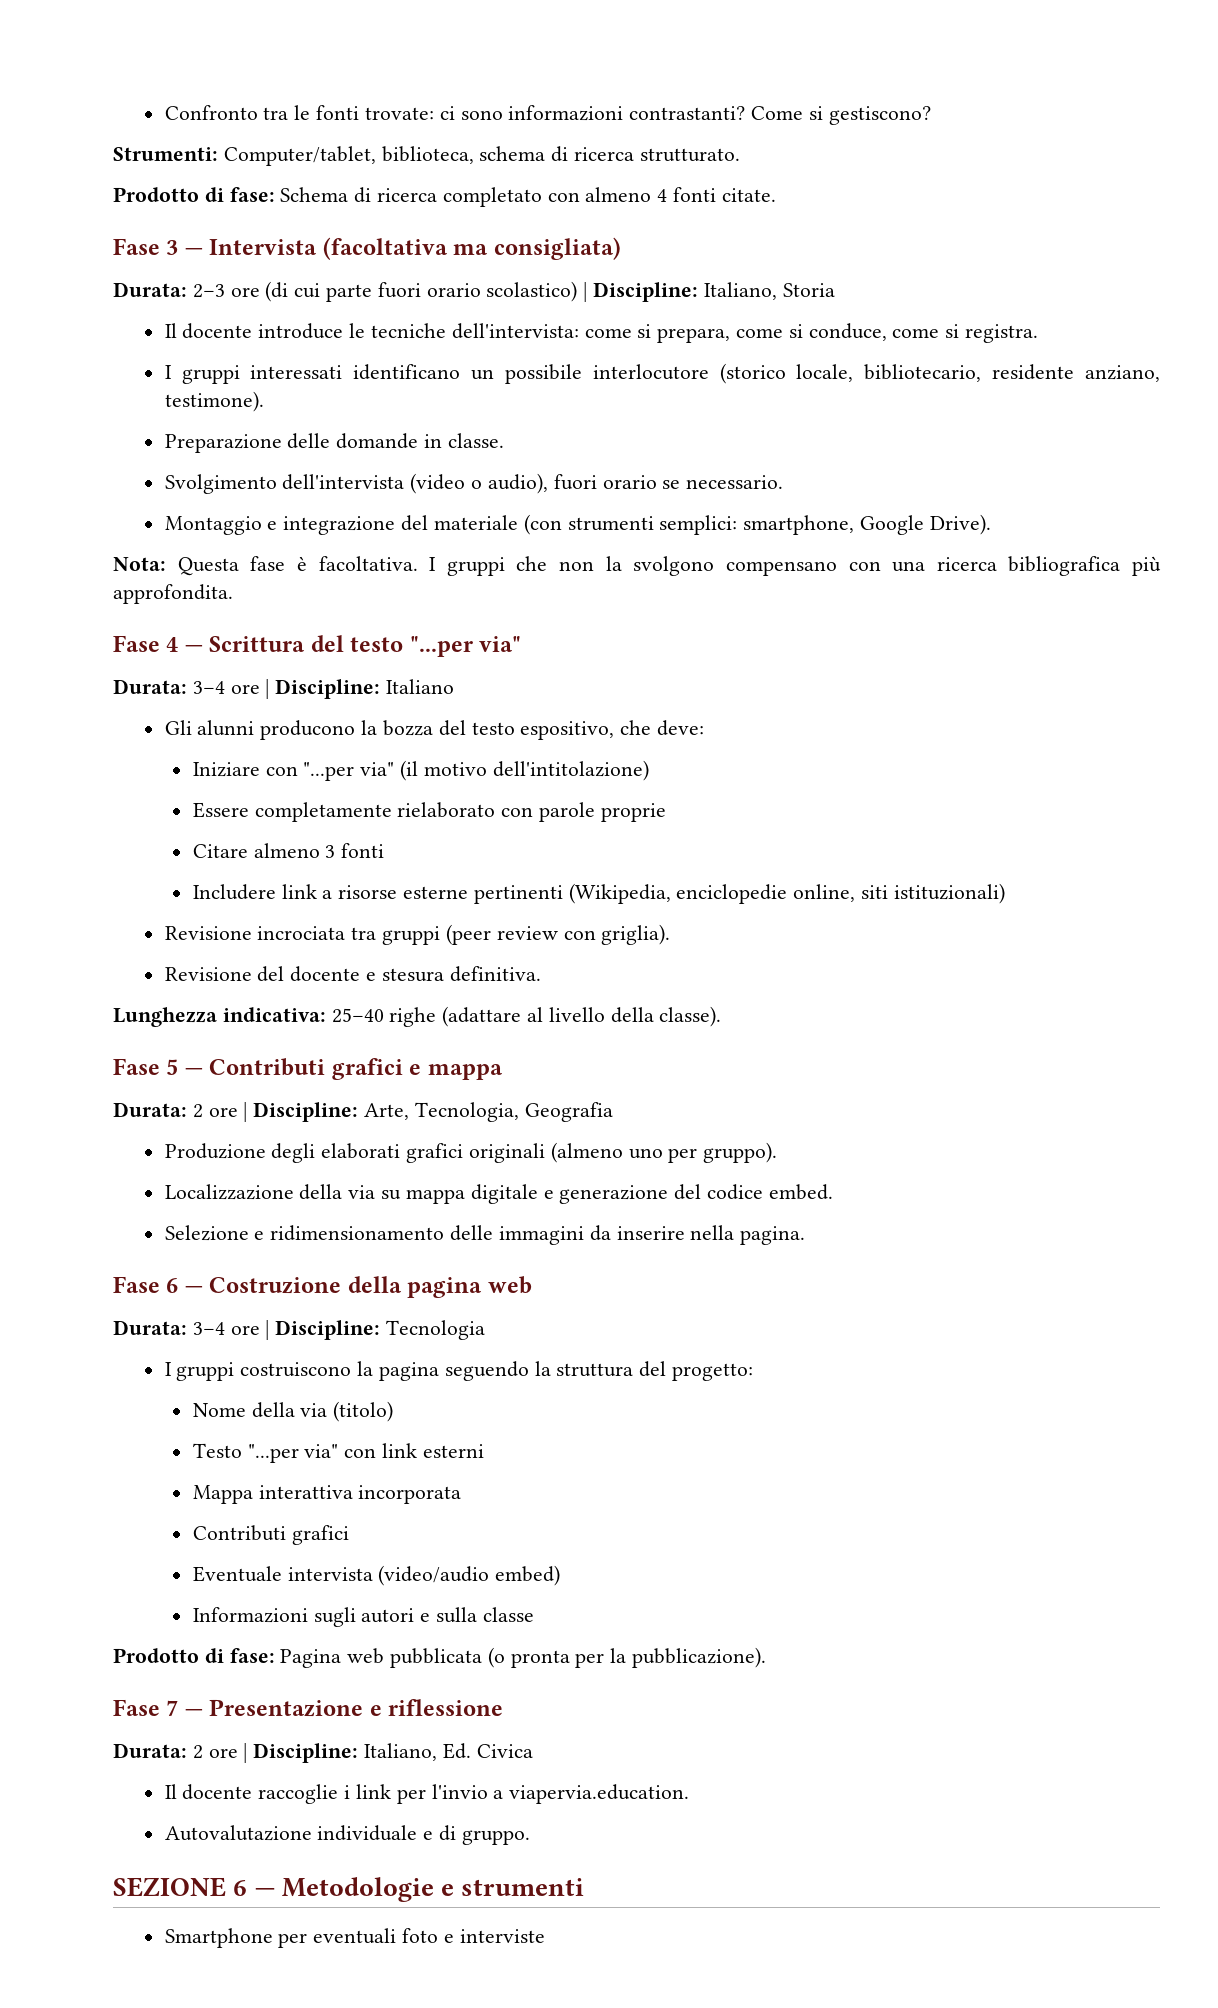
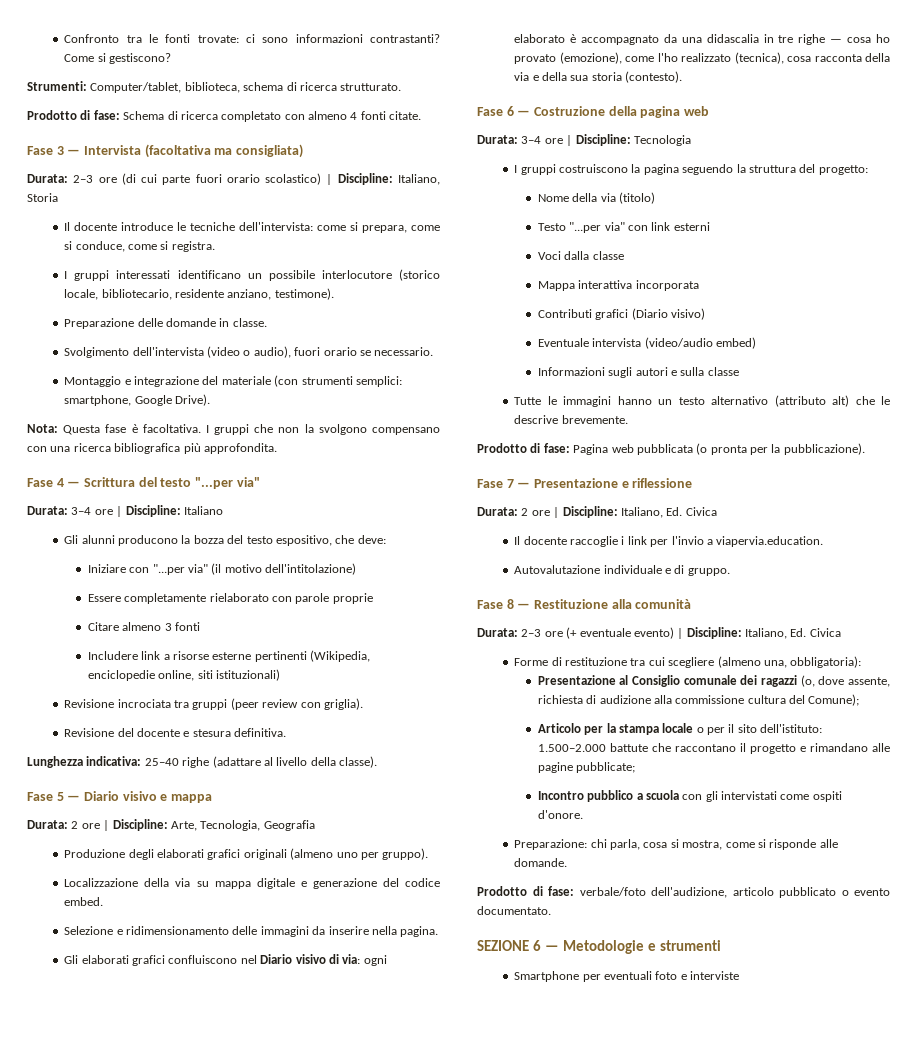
[209,1058,403,1080] Contributi grafici -> [83,791,157,801] Diario visivo
(806, 1235) none -> [64,954,387,966] [514,34,890,45] [514,52,890,64] [514,71,683,83] // Gli elaborati grafici confluiscono nel Diario visivo di via: ogni elaborato è accompagnato da una didascalia in tre righe — cosa ho provato (emozione), come l'ho realizzato (tecnica), cosa racconta della via e della sua storia (contesto).
(484, 1451) none -> [537,251,624,260] // Voci dalla classe
(349, 1535) none -> [631,308,705,320] (Diario visivo)
(534, 1614) none -> [514,395,890,407] [514,415,628,424] // Tutte le immagini hanno un testo alternativo (attributo alt) che le descrive brevemente.
(530, 1837) none -> [477,599,692,609] [477,627,841,639] [514,656,862,668] [537,675,890,687] [537,694,860,706] [537,723,823,735] [537,743,890,754] [537,762,636,773] [537,790,842,802] [537,810,583,819] [514,839,838,850] [514,858,568,867] [477,886,890,898] [477,906,551,915] // Fase 8 — Restituzione alla comunità // Durata: 2–3 ore (+ eventuale evento) | Discipline: Italiano, Ed. Civica // Forme di restituzione tra cui scegliere (almeno una, obbligatoria): // Presentazione al Consiglio comunale dei ragazzi (o, dove assente, richiesta di audizione alla commissione cultura del Comune); // Articolo per la stampa locale o per il sito dell'istituto: 1.500–2.000 battute che raccontano il progetto e rimandano alle pagine pubblicate; // Incontro pubblico a scuola con gli intervistati come ospiti d'onore. // Preparazione: chi parla, cosa si mostra, come si risponde alle domande. // Prodotto di fase: verbale/foto dell'audizione, articolo pubblicato o evento documentato.

